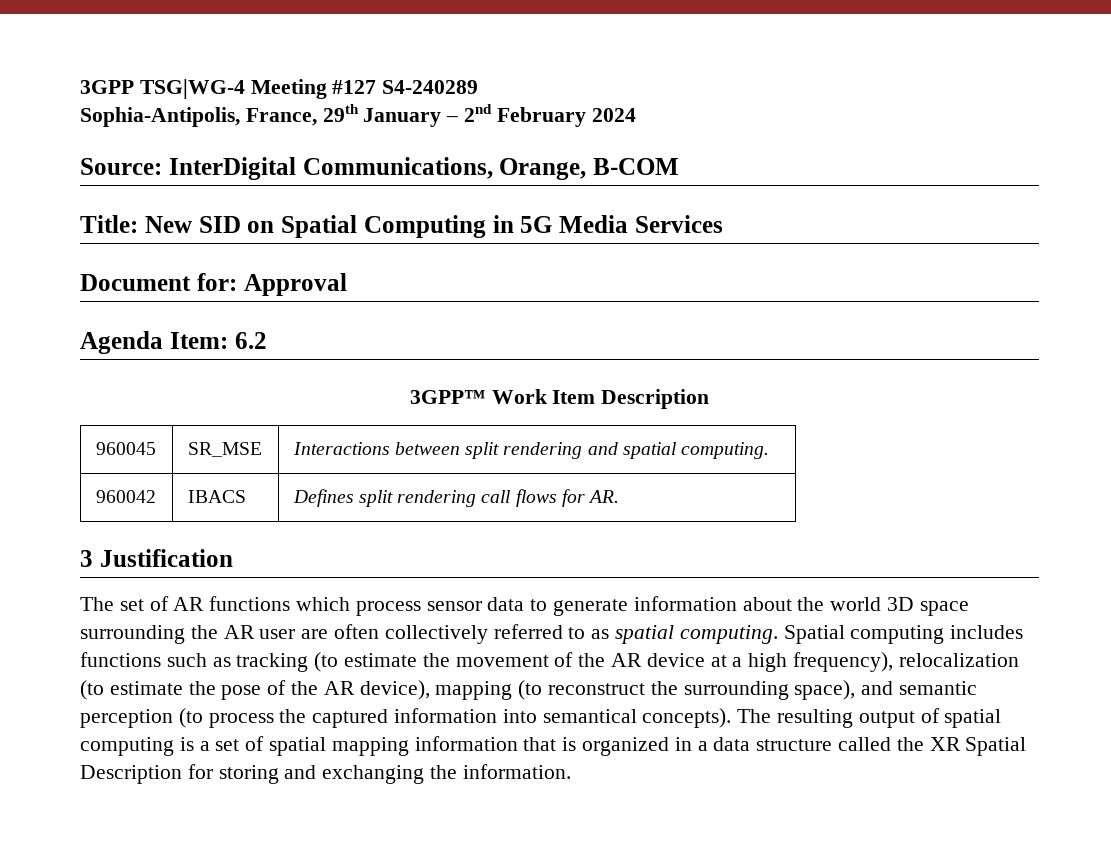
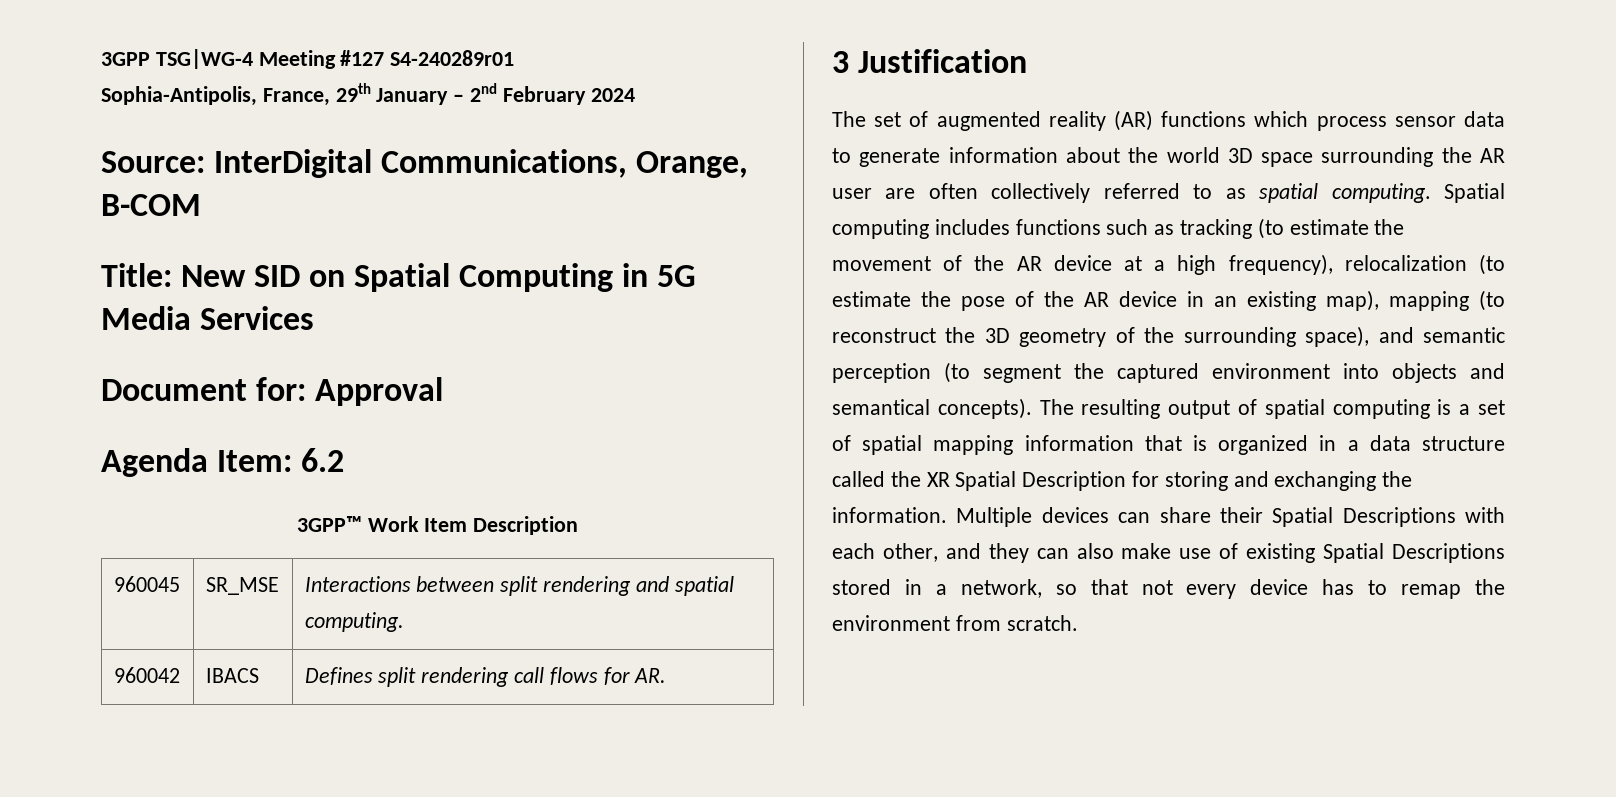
[382,80,479,94] S4-240289 -> [390,50,515,66] S4-240289r01
[173,597,205,611] AR -> [936,110,1153,131] augmented reality (AR)
[359,680,646,700] device), mapping (to reconstruct -> [1119,290,1505,311] [832,327,1135,347] device in an existing map), mapping (to reconstruct the 3D geometry of
[208,713,274,728] process -> [983,364,1061,383] segment
[394,708,537,723] information into -> [1212,363,1505,383] environment into objects and
(571, 771) none -> [956,507,1505,527] [832,543,1505,563] [832,579,1505,599] [832,615,1078,631] Multiple devices can share their Spatial Descriptions with each other, and they can also make use of existing Spatial Descriptions stored in a network, so that not every device has to remap the environment from scratch.

